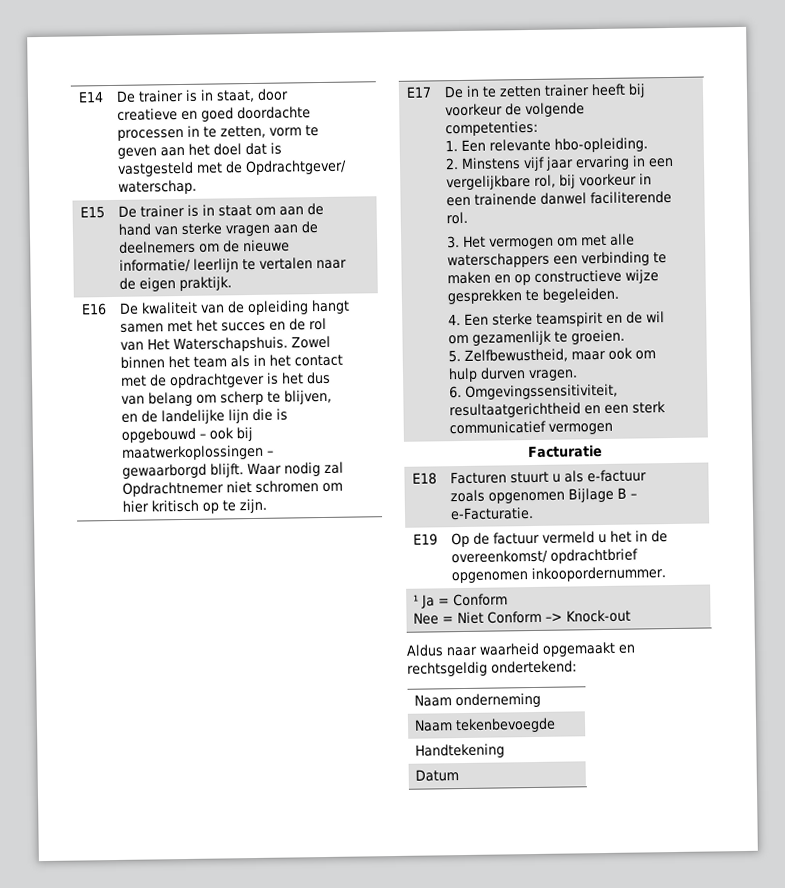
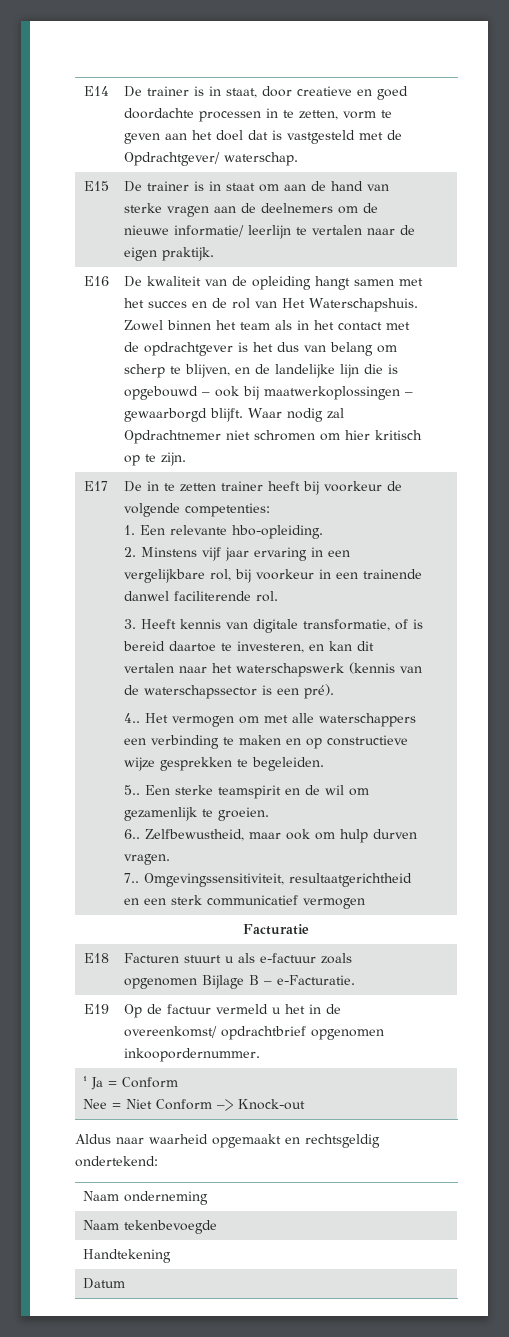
(461, 242) none -> [140,619,423,633] [122,641,374,653] [123,662,422,677] [123,684,334,699] [123,713,140,723] Heeft kennis van digitale transformatie, of is bereid daartoe te investeren, en kan dit vertalen naar het waterschapswerk (kennis van de waterschapssector is een pré). // 4..
[448,314,462,326] 4. -> [123,785,140,795] 5..
[448,350,462,363] 5. -> [123,829,140,839] 6..
[449,385,463,399] 6. -> [123,873,139,883] 7..

